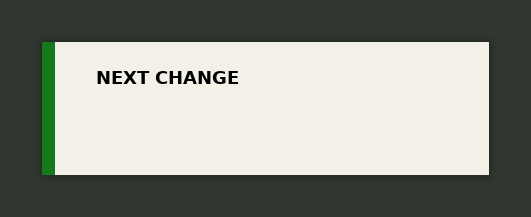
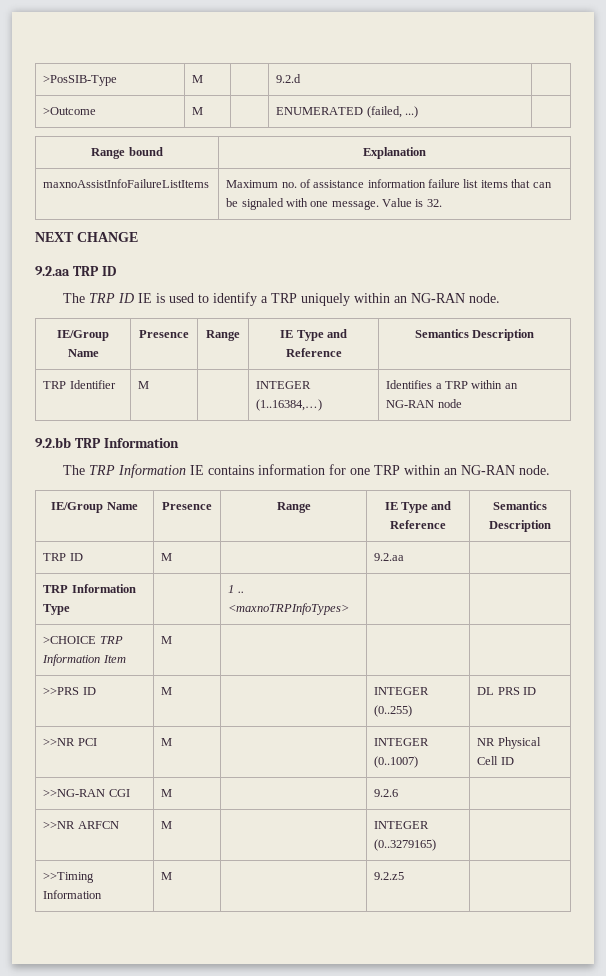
[96,71,239,84] NEXT CHANGE -> [43,75,118,86] [192,75,204,83] [276,74,302,83] [43,107,97,115] [192,107,204,115] [276,106,418,118] [91,147,163,159] [363,147,426,159] [43,179,210,188] [226,179,552,188] [226,198,442,210] [35,232,138,242] [35,266,116,276] [62,292,500,306] [57,330,109,341] [67,349,99,357] [139,330,189,338] [206,330,240,341] [280,329,347,341] [285,348,342,357] [414,329,535,341] [43,380,116,389] [138,381,150,389] [256,381,312,389] [256,399,323,411] [386,380,518,389] [386,399,462,408] [35,437,179,448] [62,464,550,478] [51,502,138,513] [162,502,212,510] [276,502,311,513] [384,501,452,513] [390,520,446,529] [493,501,547,510] [489,520,551,532] [43,553,83,561] [161,553,173,561] [374,553,405,561] [43,584,136,593] [43,604,71,615] [228,585,244,593] [228,603,350,615] [43,636,123,644] [42,654,126,666] [161,636,173,644] [43,687,96,695] [161,687,173,695] [374,687,430,695] [374,705,413,717] [477,687,536,695] [43,738,97,746] [161,738,173,746] [374,738,430,746] [374,756,419,768] [477,737,541,749] [477,756,514,765] [43,789,130,797] [161,789,173,797] [374,789,399,797] [43,821,119,829] [161,821,173,829] [374,821,430,829] [374,839,437,851] [43,872,95,883] [43,890,103,899] [161,872,173,880] [374,872,405,880] >PosSIB-Type | M | | 9.2.d | // >Outcome | M | | ENUMERATED (failed, ...) | // Range bound | Explanation // maxnoAssistInfoFailureListItems | Maximum no. of assistance information failure list items that can be signaled with one message. Value is 32. // NEXT CHANGE // 9.2.aa TRP ID // The TRP ID IE is used to identify a TRP uniquely within an NG-RAN node. // IE/Group Name | Presence | Range | IE Type and Reference | Semantics Description // TRP Identifier | M | | INTEGER (1..16384,…) | Identifies a TRP within an NG-RAN node // 9.2.bb TRP Information // The TRP Information IE contains information for one TRP within an NG-RAN node. // IE/Group Name | Presence | Range | IE Type and Reference | Semantics Description // TRP ID | M | | 9.2.aa | // TRP Information Type | | 1 .. <maxnoTRPInfoTypes> | | // >CHOICE TRP Information Item | M | | | // >>PRS ID | M | | INTEGER (0..255) | DL PRS ID // >>NR PCI | M | | INTEGER (0..1007) | NR Physical Cell ID // >>NG-RAN CGI | M | | 9.2.6 | // >>NR ARFCN | M | | INTEGER (0..3279165) | // >>Timing Information | M | | 9.2.z5 |

